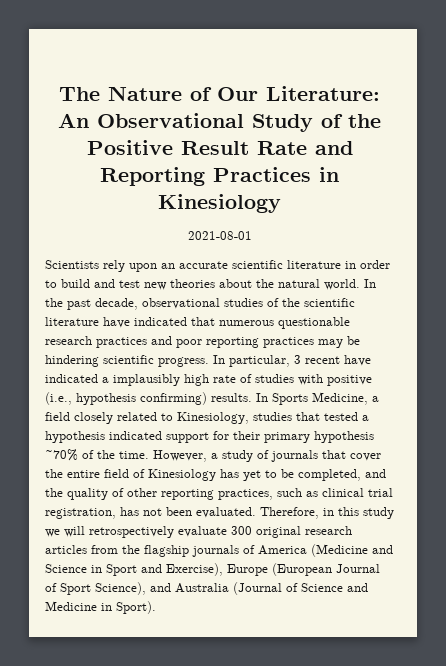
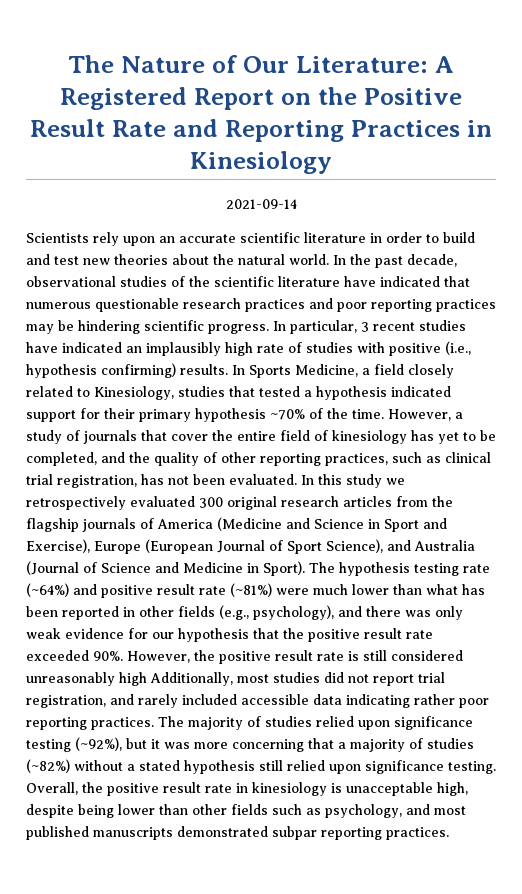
[58,113,343,132] An Observational Study of -> [434,56,454,73] [60,87,311,110] A Registered Report on
[187,231,252,240] 2021-08-01 -> [225,199,297,209] 2021-09-14
[344,355,371,366] [45,374,109,383] have indicated a -> [419,320,466,331] [26,342,142,353] studies have indicated an
[148,469,216,481] Kinesiology -> [332,430,407,444] kinesiology
[260,507,334,519] Therefore, in -> [301,475,314,485] In
[64,526,227,538] will retrospectively evaluate -> [26,496,195,510] retrospectively evaluated
(156, 607) none -> [309,562,490,576] [26,583,485,598] [26,605,463,620] [26,628,433,642] [26,650,463,664] [26,672,445,686] [26,694,489,708] [26,716,473,730] [26,737,474,752] [26,759,496,774] [26,782,468,796] [26,804,466,818] [26,826,449,840] The hypothesis testing rate (~64%) and positive result rate (~81%) were much lower than what has been reported in other fields (e.g., psychology), and there was only weak evidence for our hypothesis that the positive result rate exceeded 90%. However, the positive result rate is still considered unreasonably high Additionally, most studies did not report trial registration, and rarely included accessible data indicating rather poor reporting practices. The majority of studies relied upon significance testing (~92%), but it was more concerning that a majority of studies (~82%) without a stated hypothesis still relied upon significance testing. Overall, the positive result rate in kinesiology is unacceptable high, despite being lower than other fields such as psychology, and most published manuscripts demonstrated subpar reporting practices.

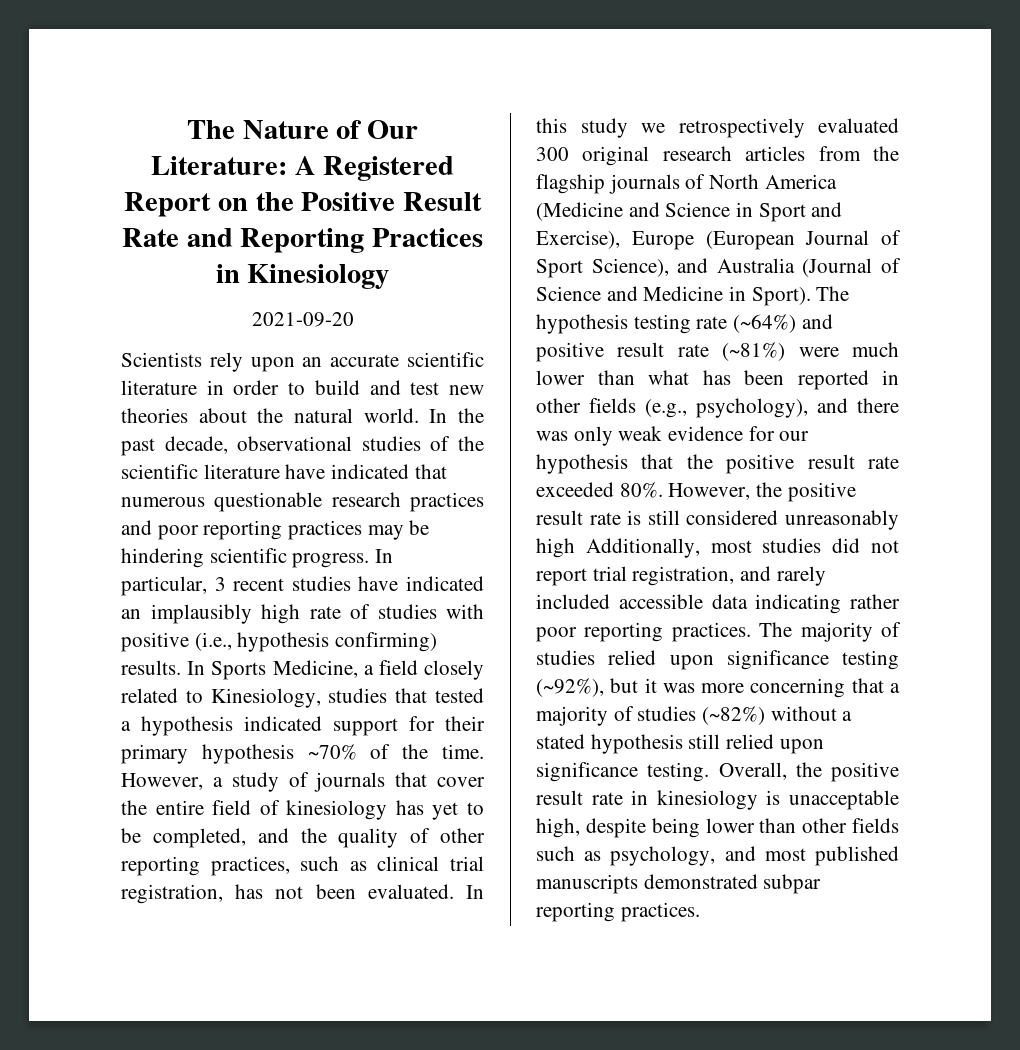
[225,199,297,209] 2021-09-14 -> [251,312,354,327] 2021-09-20
(154, 523) none -> [709,174,760,189] North
[93,651,123,661] 90%. -> [619,482,663,498] 80%.

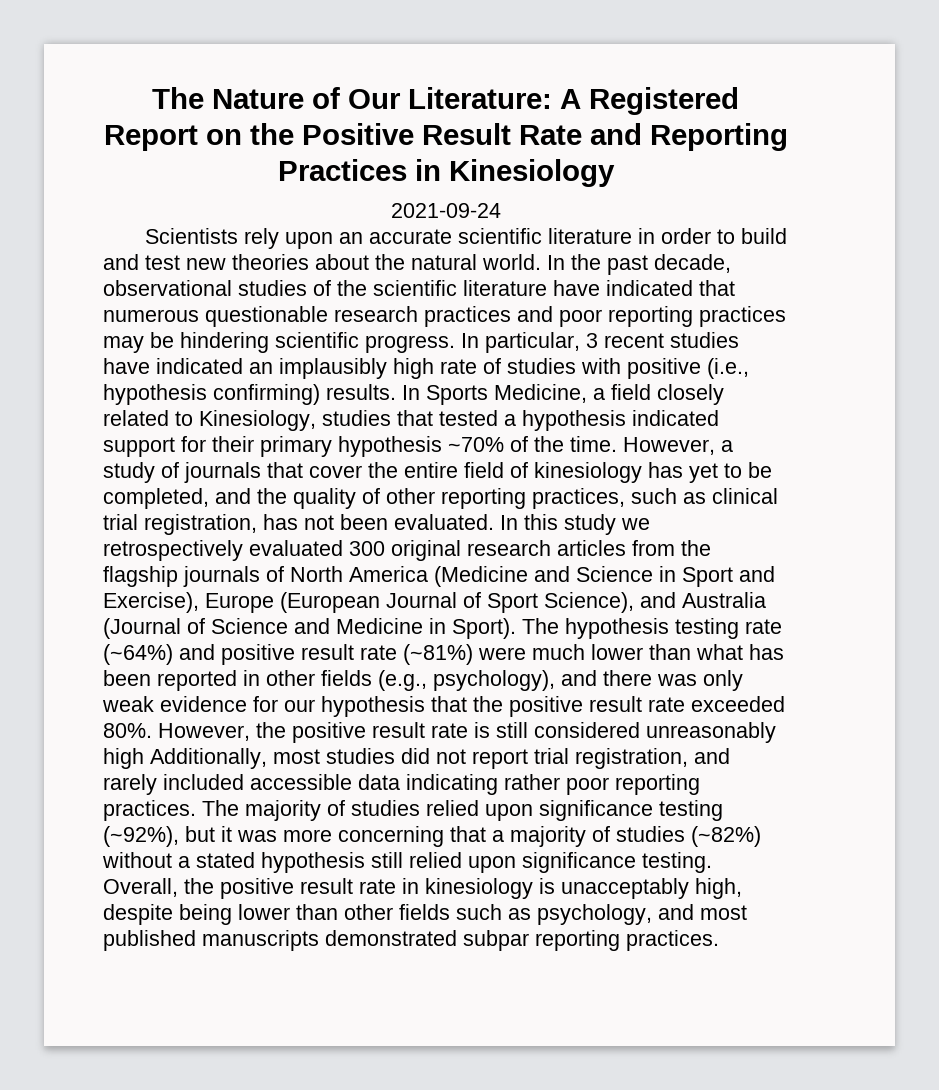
[251,312,354,327] 2021-09-20 -> [390,203,501,218] 2021-09-24
[789,790,899,810] unacceptable -> [561,878,689,899] unacceptably

